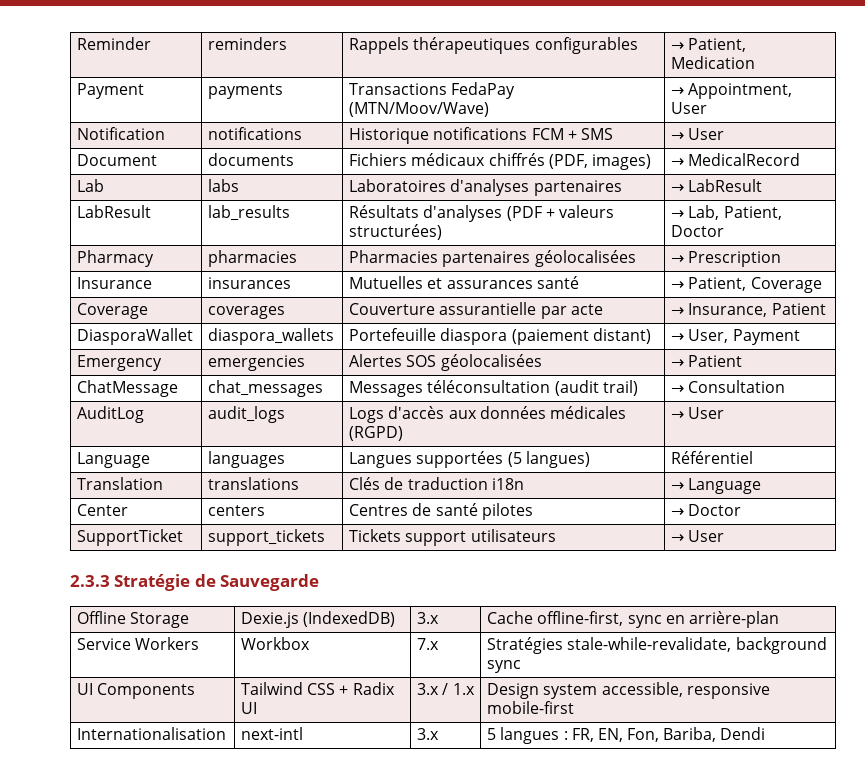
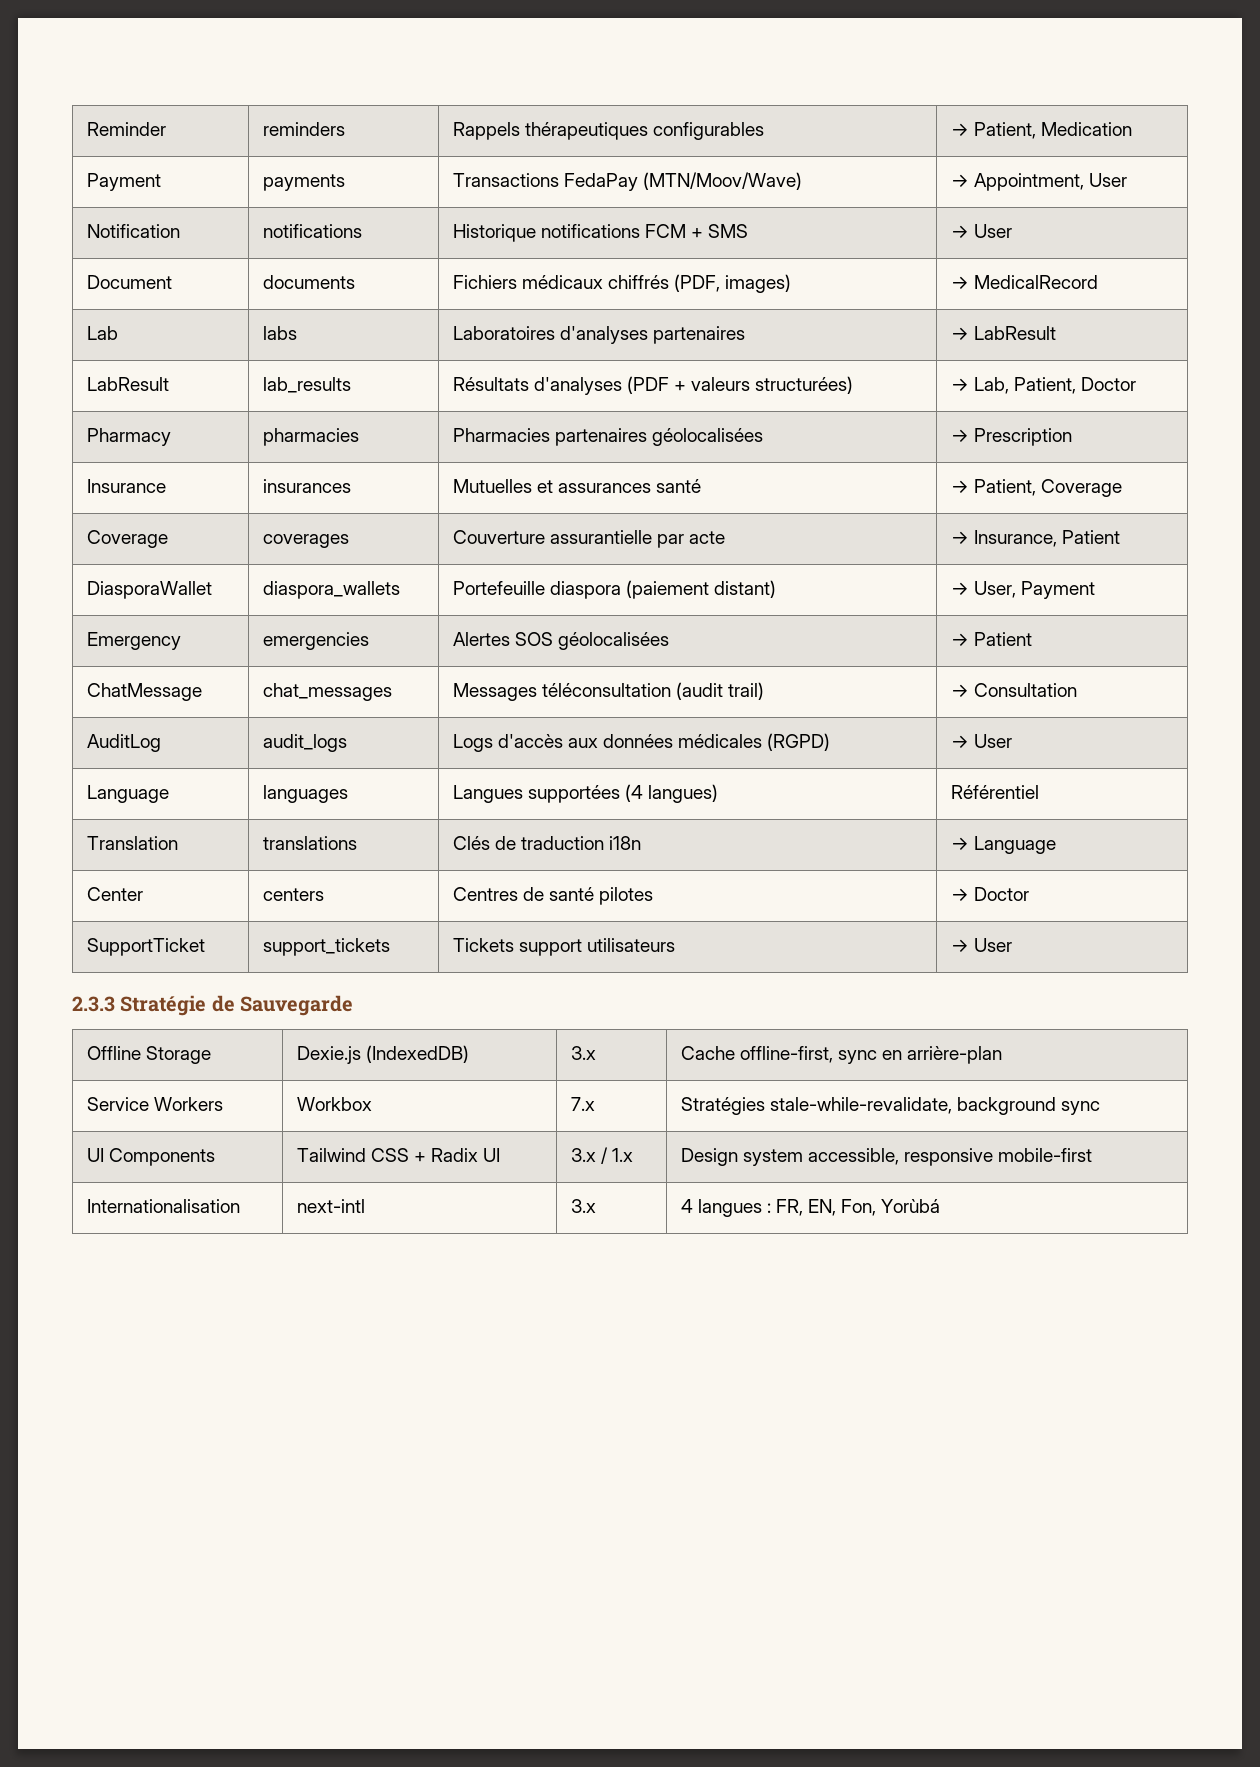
[507,452,522,467] (5 -> [624,784,643,802] (4
[487,728,497,740] 5 -> [680,1199,693,1213] 4
[663,727,766,742] Bariba, Dendi -> [881,1199,941,1213] Yorùbá

